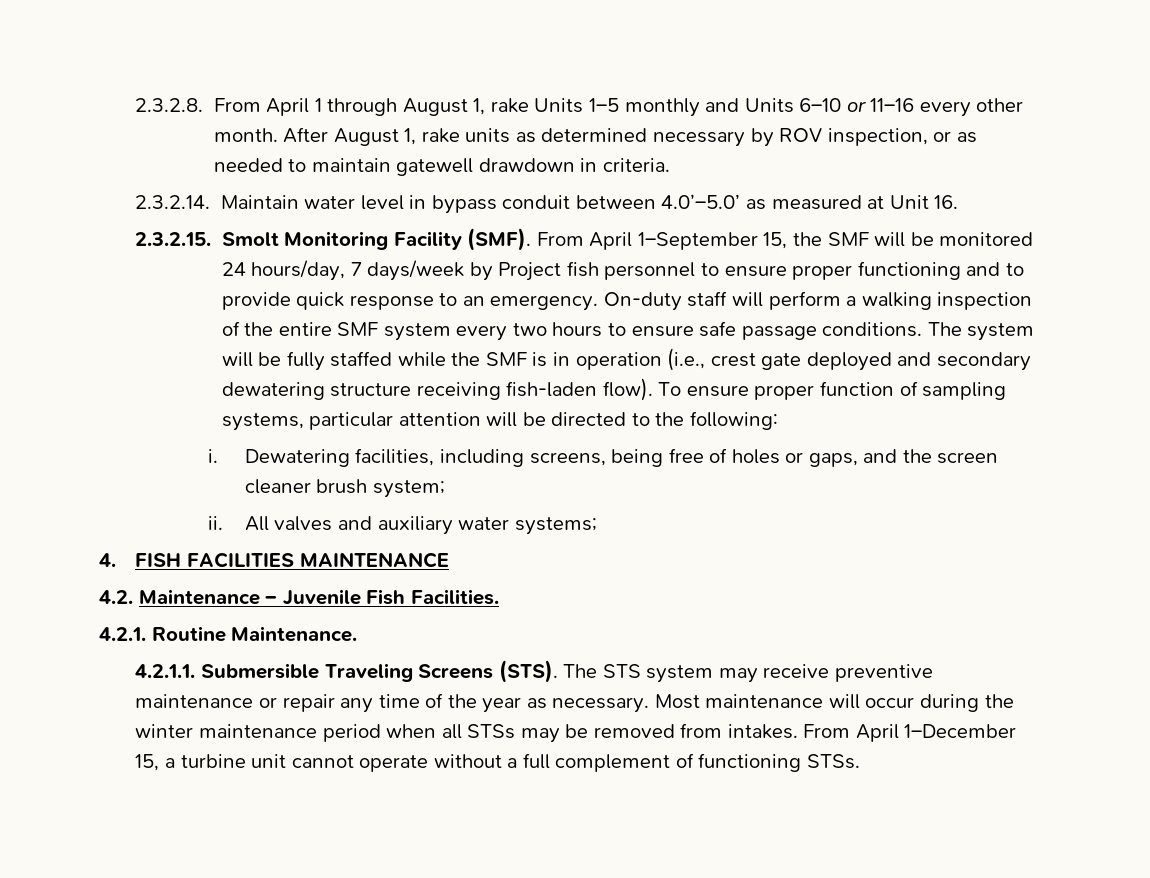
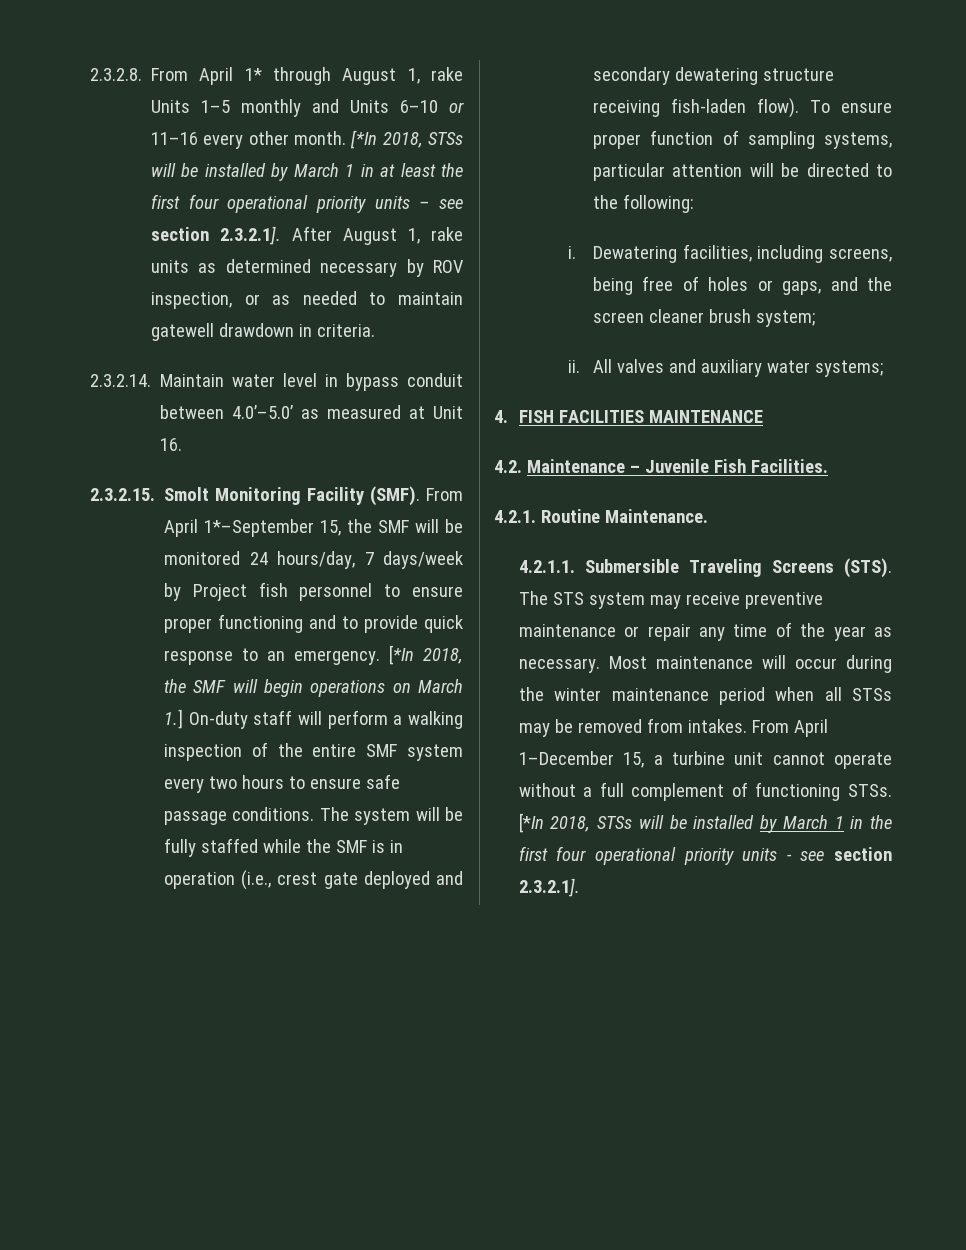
[314,98,322,112] 1 -> [244,68,262,81] 1*
(278, 135) none -> [350,130,464,149] [151,163,464,181] [151,194,464,213] [151,226,282,245] [*In 2018, STSs will be installed by March 1 in at least the first four operational priority units – see section 2.3.2.1].
[637,232,758,250] 1–September -> [204,519,315,537] 1*–September
(599, 303) none -> [389,645,463,665] [164,679,463,697] [164,709,184,729] [*In 2018, the SMF will begin operations on March 1.]
(860, 761) none -> [518,813,892,833] [518,846,892,865] [518,878,580,897] [*In 2018, STSs will be installed by March 1 in the first four operational priority units - see section 2.3.2.1].

